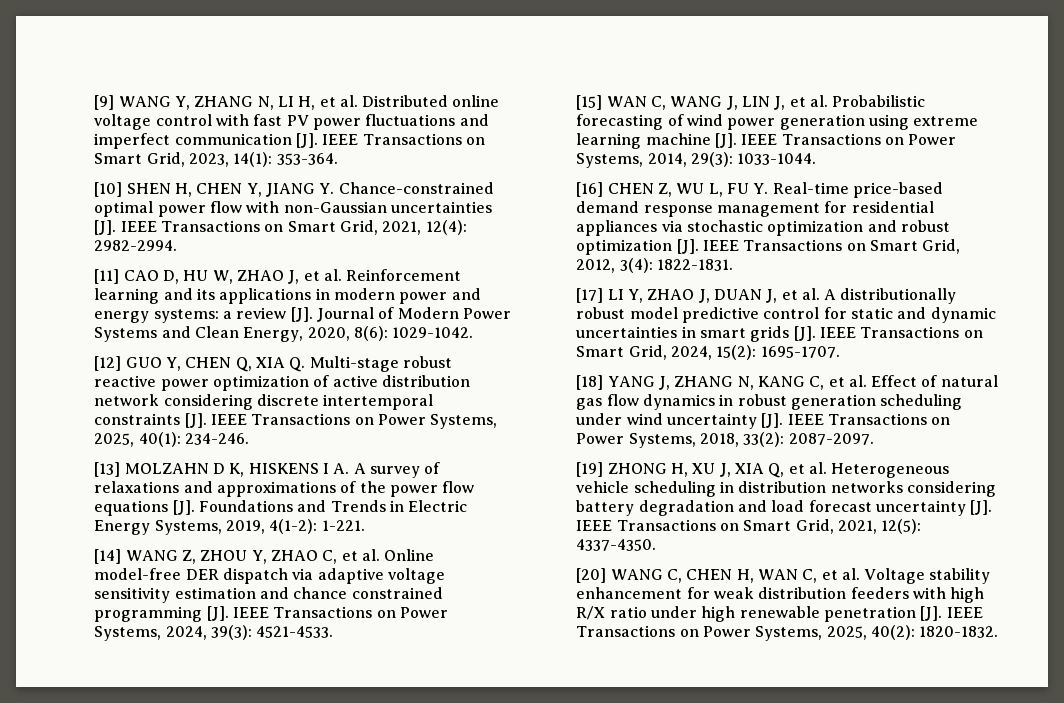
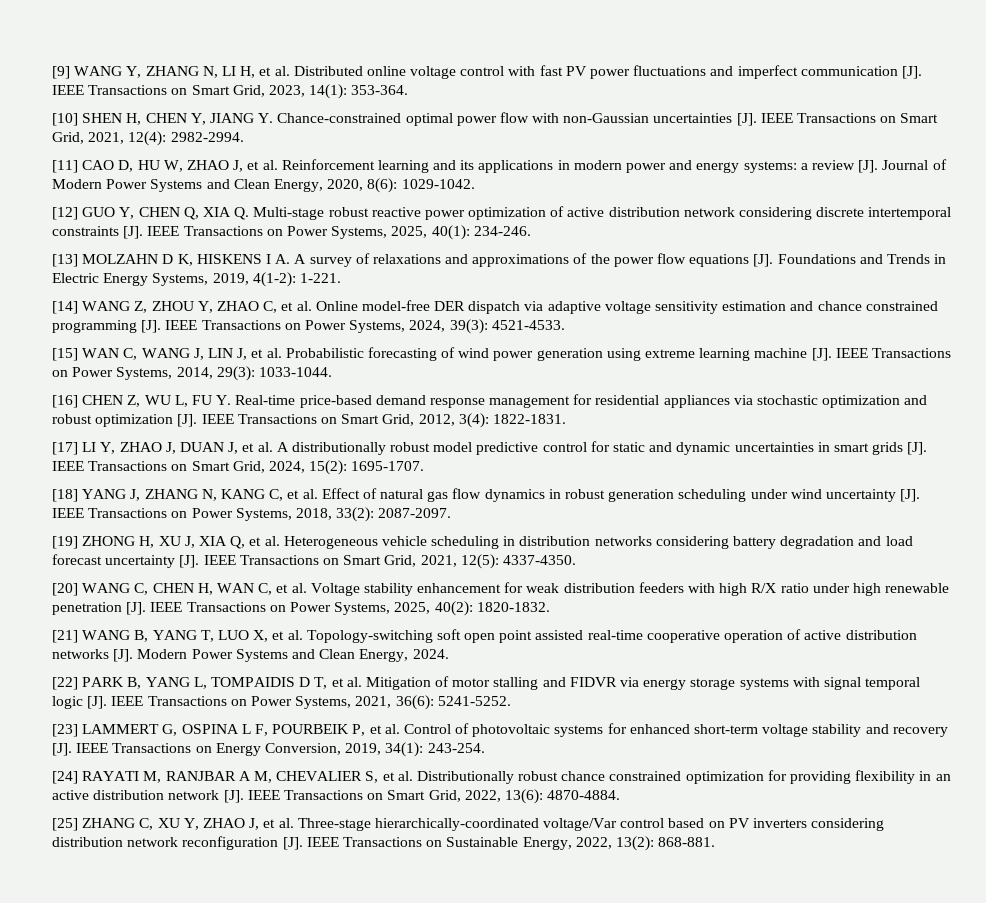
(999, 632) none -> [52,629,917,643] [52,649,449,662] [52,676,921,690] [52,695,511,710] [52,723,948,737] [52,742,485,757] [52,770,951,784] [52,789,621,804] [52,818,885,831] [52,836,716,851] // [21] WANG B, YANG T, LUO X, et al. Topology-switching soft open point assisted real-time cooperative operation of active distribution networks [J]. Modern Power Systems and Clean Energy, 2024. // [22] PARK B, YANG L, TOMPAIDIS D T, et al. Mitigation of motor stalling and FIDVR via energy storage systems with signal temporal logic [J]. IEEE Transactions on Power Systems, 2021, 36(6): 5241-5252. // [23] LAMMERT G, OSPINA L F, POURBEIK P, et al. Control of photovoltaic systems for enhanced short-term voltage stability and recovery [J]. IEEE Transactions on Energy Conversion, 2019, 34(1): 243-254. // [24] RAYATI M, RANJBAR A M, CHEVALIER S, et al. Distributionally robust chance constrained optimization for providing flexibility in an active distribution network [J]. IEEE Transactions on Smart Grid, 2022, 13(6): 4870-4884. // [25] ZHANG C, XU Y, ZHAO J, et al. Three-stage hierarchically-coordinated voltage/Var control based on PV inverters considering distribution network reconfiguration [J]. IEEE Transactions on Sustainable Energy, 2022, 13(2): 868-881.

